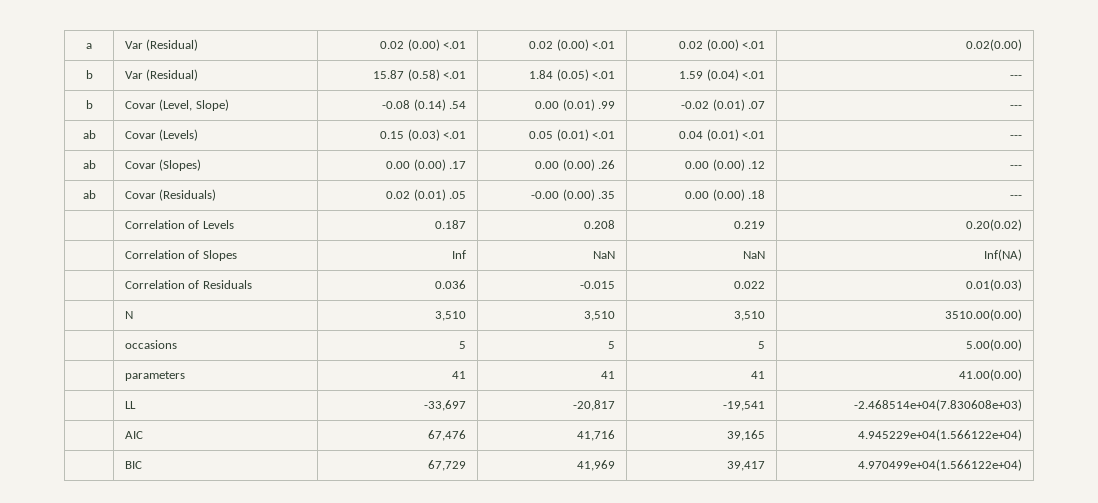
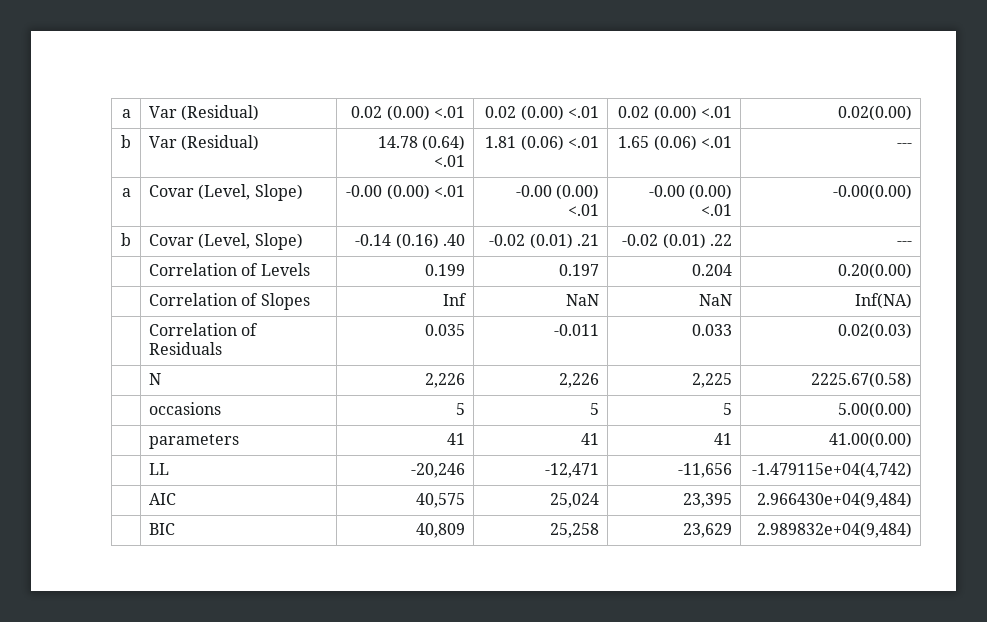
[373,69,467,81] [529,69,616,81] [679,69,766,81] [1010,75,1023,79] [85,100,93,109] [124,99,229,111] [382,99,467,111] [535,99,616,111] [681,99,766,111] [1010,105,1023,109] [82,130,96,139] [124,129,199,141] [380,129,467,141] [529,129,616,141] [679,129,766,141] [1010,135,1023,139] [82,160,96,169] [124,159,202,171] [386,159,467,171] [535,159,616,171] [685,159,766,171] [1010,165,1023,169] [82,190,96,199] [124,189,217,201] [386,189,467,201] [531,189,616,201] [685,189,766,201] 15.87 (0.58) <.01 | 1.84 (0.05) <.01 | 1.59 (0.04) <.01 | --- // b | Covar (Level, Slope) | -0.08 (0.14) .54 | 0.00 (0.01) .99 | -0.02 (0.01) .07 | --- // ab | Covar (Levels) | 0.15 (0.03) <.01 | 0.05 (0.01) <.01 | 0.04 (0.01) <.01 | --- // ab | Covar (Slopes) | 0.00 (0.00) .17 | 0.00 (0.00) .26 | 0.00 (0.00) .12 | --- // ab | Covar (Residuals) | 0.02 (0.01) .05 | -0.00 (0.00) .35 | 0.00 (0.00) .18 -> [377,135,465,151] [433,155,465,167] [485,135,599,151] [618,135,732,151] [896,143,912,148] [121,188,131,197] [149,184,303,201] [346,184,465,200] [515,184,599,200] [567,204,599,216] [648,184,732,200] [700,204,732,216] [832,184,912,200] [121,233,131,246] [149,233,303,250] [355,233,465,249] [489,233,599,249] [622,233,732,249] 14.78 (0.64) <.01 | 1.81 (0.06) <.01 | 1.65 (0.06) <.01 | --- // a | Covar (Level, Slope) | -0.00 (0.00) <.01 | -0.00 (0.00) <.01 | -0.00 (0.00) <.01 | -0.00(0.00) // b | Covar (Level, Slope) | -0.14 (0.16) .40 | -0.02 (0.01) .21 | -0.02 (0.01) .22
[435,220,467,229] [584,220,616,229] [734,221,766,229] [966,219,1023,231] 0.187 | 0.208 | 0.219 | 0.20(0.02) -> [424,264,465,276] [558,264,599,276] [691,264,732,276] [837,263,912,279] 0.199 | 0.197 | 0.204 | 0.20(0.00)
[435,280,467,289] [580,281,616,289] [734,281,766,289] [966,279,1023,291] [124,311,133,319] [435,311,467,321] [584,311,616,321] [734,311,766,321] [945,309,1023,321] 0.036 | -0.015 | 0.022 | 0.01(0.03) // | N | 3,510 | 3,510 | 3,510 | 3510.00(0.00) -> [424,324,465,336] [553,324,599,336] [691,324,732,336] [837,323,912,339] [149,373,162,385] [424,373,465,388] [558,373,599,388] [691,373,732,388] [810,372,912,388] 0.035 | -0.011 | 0.033 | 0.02(0.03) // | N | 2,226 | 2,226 | 2,225 | 2225.67(0.58)
[424,400,467,411] [573,400,616,411] [723,401,766,411] [854,399,1023,411] [124,431,143,439] [428,430,467,441] [577,430,616,441] [727,430,766,441] [858,429,1023,441] [124,461,142,469] [428,460,467,471] [577,460,616,471] [727,461,766,471] [858,459,1023,471] -33,697 | -20,817 | -19,541 | -2.468514e+04(7.830608e+03) // | AIC | 67,476 | 41,716 | 39,165 | 4.945229e+04(1.566122e+04) // | BIC | 67,729 | 41,969 | 39,417 | 4.970499e+04(1.566122e+04) -> [410,463,465,478] [544,463,599,478] [677,463,732,478] [751,462,912,478] [149,493,177,505] [415,493,465,508] [549,493,599,508] [682,493,732,508] [756,492,912,508] [149,523,176,535] [415,523,465,538] [549,523,599,538] [682,523,732,538] [756,522,912,538] -20,246 | -12,471 | -11,656 | -1.479115e+04(4,742) // | AIC | 40,575 | 25,024 | 23,395 | 2.966430e+04(9,484) // | BIC | 40,809 | 25,258 | 23,629 | 2.989832e+04(9,484)

